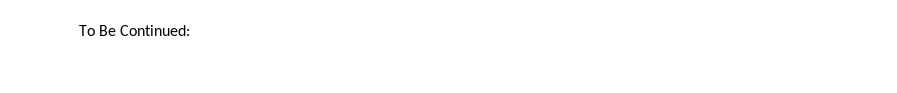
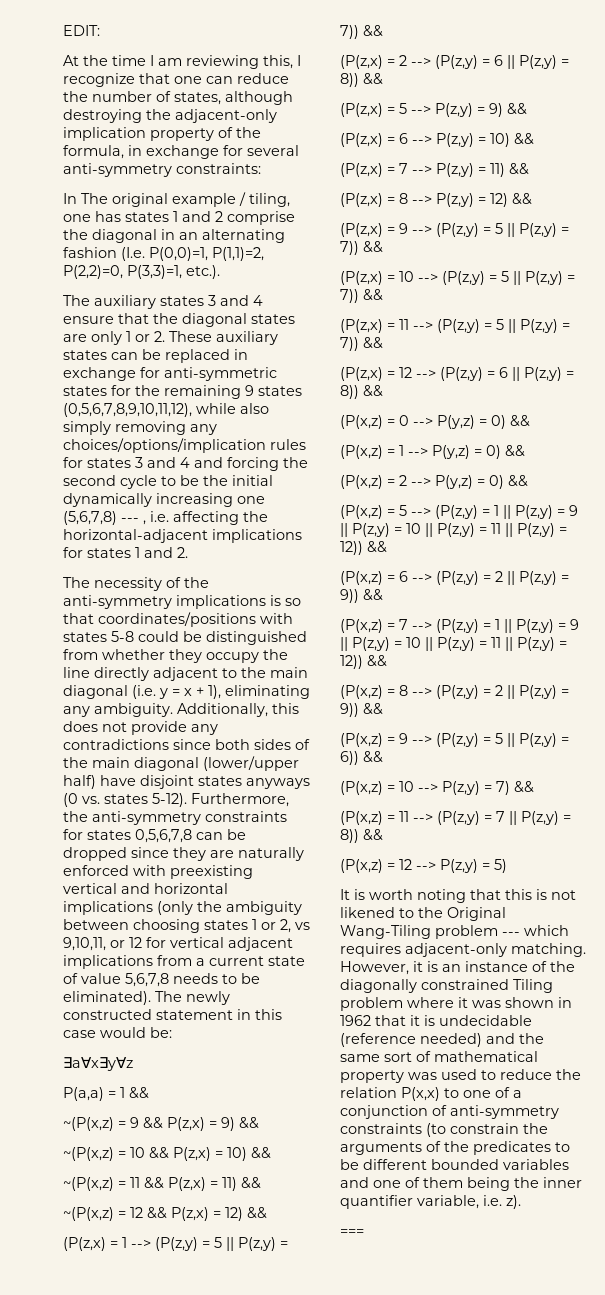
[79,25,191,36] To Be Continued: -> [63,25,100,36] [63,55,301,69] [63,73,289,87] [63,91,293,105] [63,109,277,123] [63,127,261,141] [63,145,299,159] [63,163,261,177] [63,192,290,207] [63,211,295,225] [63,229,285,243] [63,247,264,261] [63,265,220,279] [63,295,263,309] [63,313,295,327] [63,331,278,345] [63,349,248,363] [63,367,277,381] [63,385,302,399] [63,403,269,417] [63,421,217,435] [63,438,306,453] [63,457,308,471] [63,475,273,489] [63,493,265,507] [63,511,268,525] [63,529,302,543] [63,547,188,558] [63,577,209,591] [63,595,301,609] [63,612,293,627] [63,631,307,645] [63,649,288,663] [63,667,308,681] [63,685,310,699] [63,703,299,717] [63,721,218,735] [63,739,310,750] [63,756,299,771] [63,775,310,789] [63,793,289,807] [63,811,287,825] [63,829,246,843] [63,847,304,861] [63,865,253,879] [63,883,228,894] [63,901,302,915] [63,919,310,933] [63,937,293,951] [63,955,305,969] [63,973,260,987] [63,991,230,1005] [63,1009,282,1020] [63,1027,172,1038] [63,1057,133,1071] [63,1087,149,1101] [63,1117,259,1131] [63,1147,271,1161] [63,1177,261,1191] [63,1207,267,1221] [63,1237,288,1251] [340,25,383,39] [340,55,569,69] [340,73,383,87] [340,103,527,117] [340,133,534,147] [340,163,529,177] [340,193,532,207] [340,223,569,237] [340,241,383,255] [340,271,575,285] [340,289,383,303] [340,319,570,333] [340,337,383,351] [340,367,574,381] [340,385,383,399] [340,415,530,429] [340,445,525,459] [340,475,528,489] [340,505,578,519] [340,523,567,537] [340,541,387,555] [340,571,569,585] [340,589,383,603] [340,619,579,633] [340,637,567,651] [340,655,387,669] [340,685,569,699] [340,703,383,717] [340,733,569,747] [340,751,383,765] [340,781,534,795] [340,811,571,825] [340,829,383,843] [340,859,507,873] [340,889,576,903] [340,907,506,921] [340,925,569,939] [340,943,586,957] [340,961,575,975] [340,979,553,993] [340,997,572,1011] [340,1015,532,1026] [340,1033,544,1047] [340,1051,538,1062] [340,1069,581,1083] [340,1087,522,1101] [340,1105,559,1119] [340,1123,548,1137] [340,1141,570,1155] [340,1159,569,1170] [340,1177,582,1191] [340,1195,521,1209] [340,1229,364,1236] EDIT: // At the time I am reviewing this, I recognize that one can reduce the number of states, although destroying the adjacent-only implication property of the formula, in exchange for several anti-symmetry constraints: // In The original example / tiling, one has states 1 and 2 comprise the diagonal in an alternating fashion (I.e. P(0,0)=1, P(1,1)=2, P(2,2)=0, P(3,3)=1, etc.). // The auxiliary states 3 and 4 ensure that the diagonal states are only 1 or 2. These auxiliary states can be replaced in exchange for anti-symmetric states for the remaining 9 states (0,5,6,7,8,9,10,11,12), while also simply removing any choices/options/implication rules for states 3 and 4 and forcing the second cycle to be the initial dynamically increasing one (5,6,7,8) --- , i.e. affecting the horizontal-adjacent implications for states 1 and 2. // The necessity of the anti-symmetry implications is so that coordinates/positions with states 5-8 could be distinguished from whether they occupy the line directly adjacent to the main diagonal (i.e. y = x + 1), eliminating any ambiguity. Additionally, this does not provide any contradictions since both sides of the main diagonal (lower/upper half) have disjoint states anyways (0 vs. states 5-12). Furthermore, the anti-symmetry constraints for states 0,5,6,7,8 can be dropped since they are naturally enforced with preexisting vertical and horizontal implications (only the ambiguity between choosing states 1 or 2, vs 9,10,11, or 12 for vertical adjacent implications from a current state of value 5,6,7,8 needs to be eliminated). The newly constructed statement in this case would be: // ∃a∀x∃y∀z // P(a,a) = 1 && // ~(P(x,z) = 9 && P(z,x) = 9) && // ~(P(x,z) = 10 && P(z,x) = 10) && // ~(P(x,z) = 11 && P(z,x) = 11) && // ~(P(x,z) = 12 && P(z,x) = 12) && // (P(z,x) = 1 --> (P(z,y) = 5 || P(z,y) = 7)) && // (P(z,x) = 2 --> (P(z,y) = 6 || P(z,y) = 8)) && // (P(z,x) = 5 --> P(z,y) = 9) && // (P(z,x) = 6 --> P(z,y) = 10) && // (P(z,x) = 7 --> P(z,y) = 11) && // (P(z,x) = 8 --> P(z,y) = 12) && // (P(z,x) = 9 --> (P(z,y) = 5 || P(z,y) = 7)) && // (P(z,x) = 10 --> (P(z,y) = 5 || P(z,y) = 7)) && // (P(z,x) = 11 --> (P(z,y) = 5 || P(z,y) = 7)) && // (P(z,x) = 12 --> (P(z,y) = 6 || P(z,y) = 8)) && // (P(x,z) = 0 --> P(y,z) = 0) && // (P(x,z) = 1 --> P(y,z) = 0) && // (P(x,z) = 2 --> P(y,z) = 0) && // (P(x,z) = 5 --> (P(z,y) = 1 || P(z,y) = 9 || P(z,y) = 10 || P(z,y) = 11 || P(z,y) = 12)) && // (P(x,z) = 6 --> (P(z,y) = 2 || P(z,y) = 9)) && // (P(x,z) = 7 --> (P(z,y) = 1 || P(z,y) = 9 || P(z,y) = 10 || P(z,y) = 11 || P(z,y) = 12)) && // (P(x,z) = 8 --> (P(z,y) = 2 || P(z,y) = 9)) && // (P(x,z) = 9 --> (P(z,y) = 5 || P(z,y) = 6)) && // (P(x,z) = 10 --> P(z,y) = 7) && // (P(x,z) = 11 --> (P(z,y) = 7 || P(z,y) = 8)) && // (P(x,z) = 12 --> P(z,y) = 5) // It is worth noting that this is not likened to the Original Wang-Tiling problem --- which requires adjacent-only matching. However, it is an instance of the diagonally constrained Tiling problem where it was shown in 1962 that it is undecidable (reference needed) and the same sort of mathematical property was used to reduce the relation P(x,x) to one of a conjunction of anti-symmetry constraints (to constrain the arguments of the predicates to be different bounded variables and one of them being the inner quantifier variable, i.e. z). // ===

